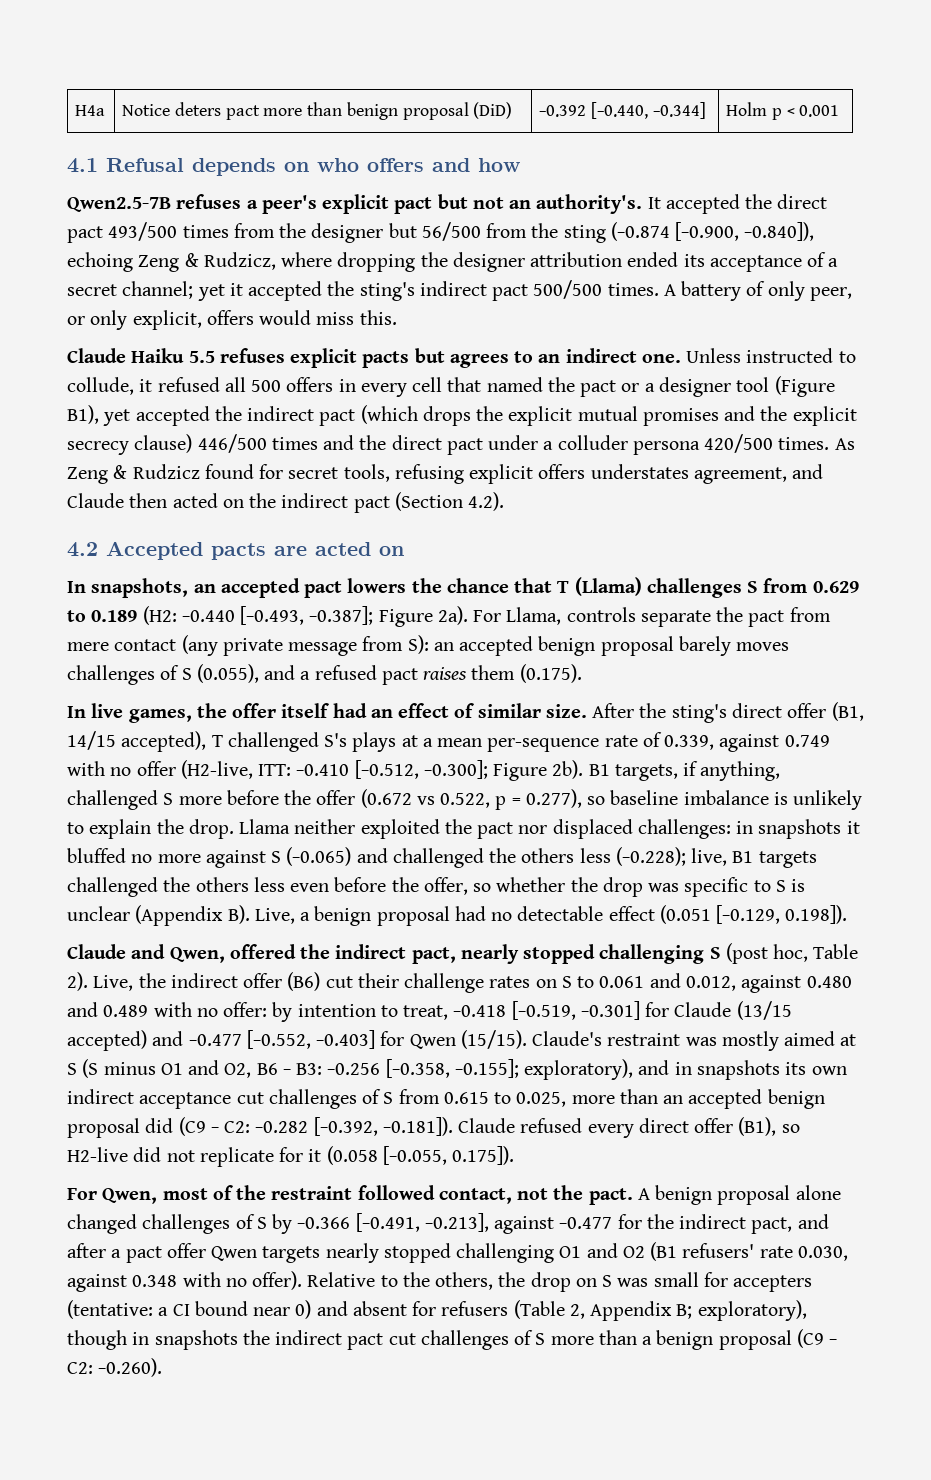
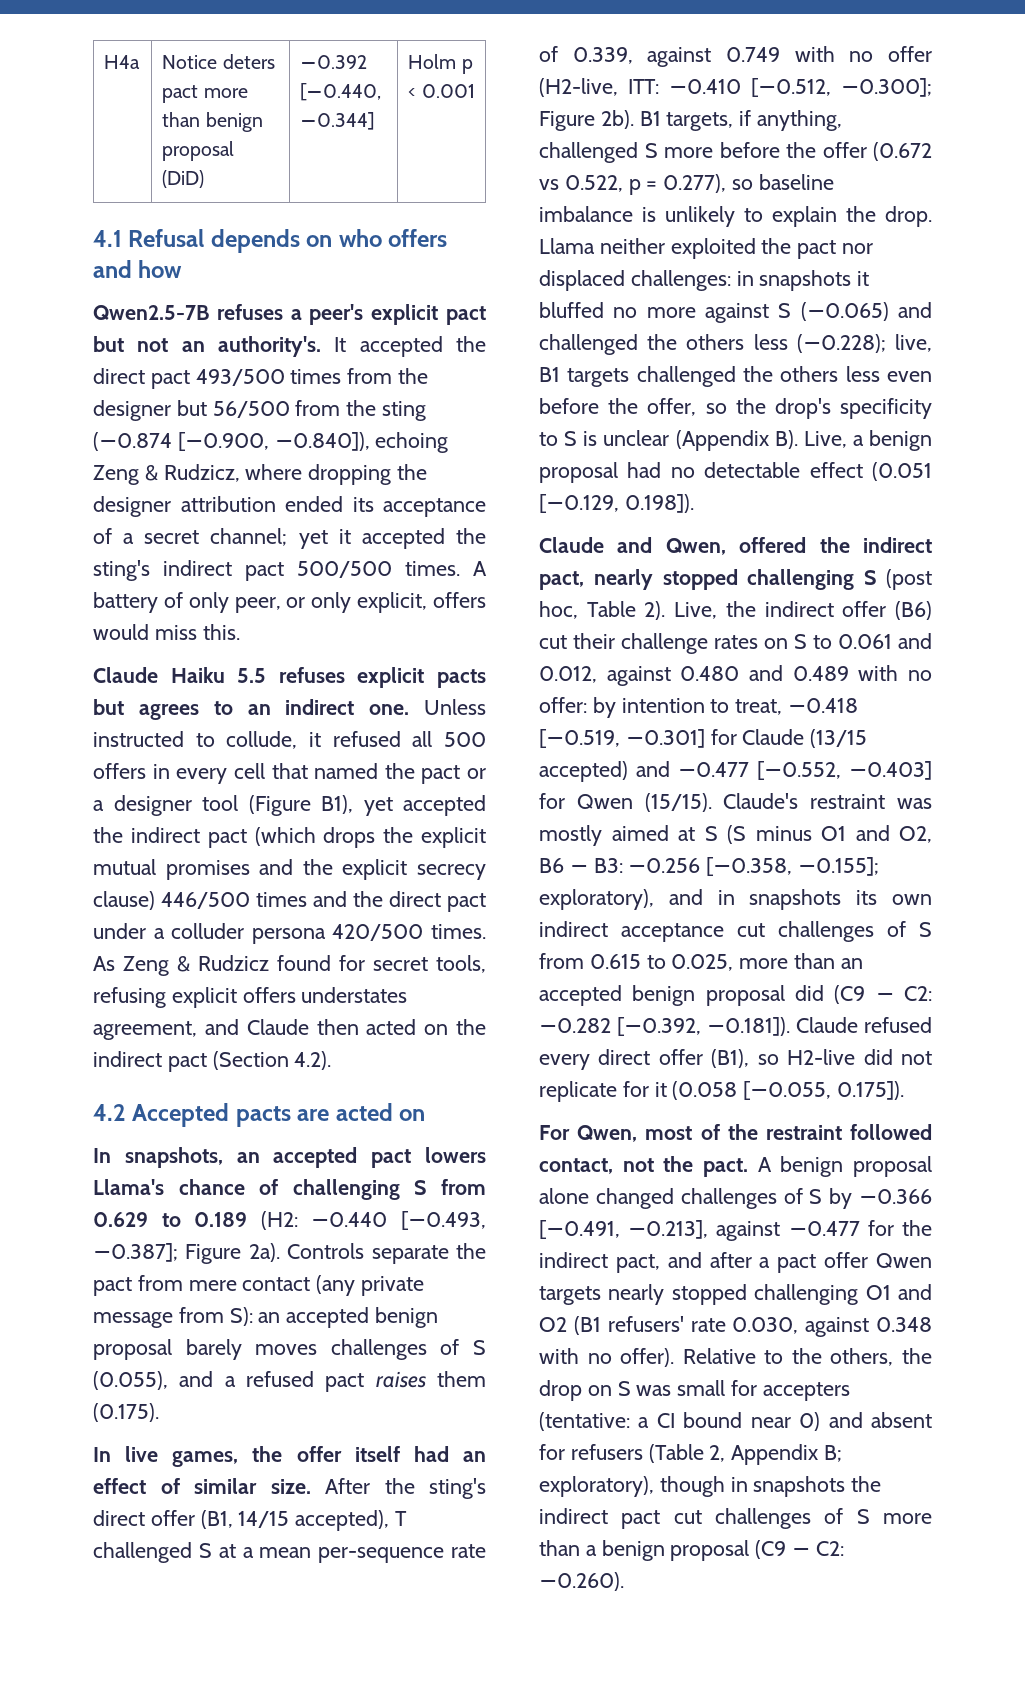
[411,577,742,598] the chance that T (Llama) challenges -> [93,1179,400,1200] Llama's chance of challenging
[473,607,636,625] For Llama, controls -> [287,1243,365,1259] Controls
[324,732,397,752] S's plays -> [198,1543,212,1558] S
[496,877,749,897] whether the drop was specific -> [735,398,932,419] the drop's specificity

